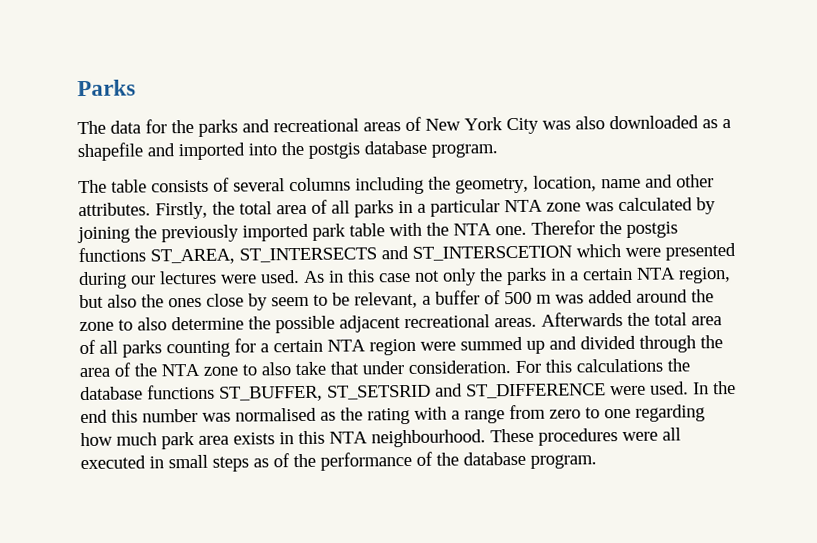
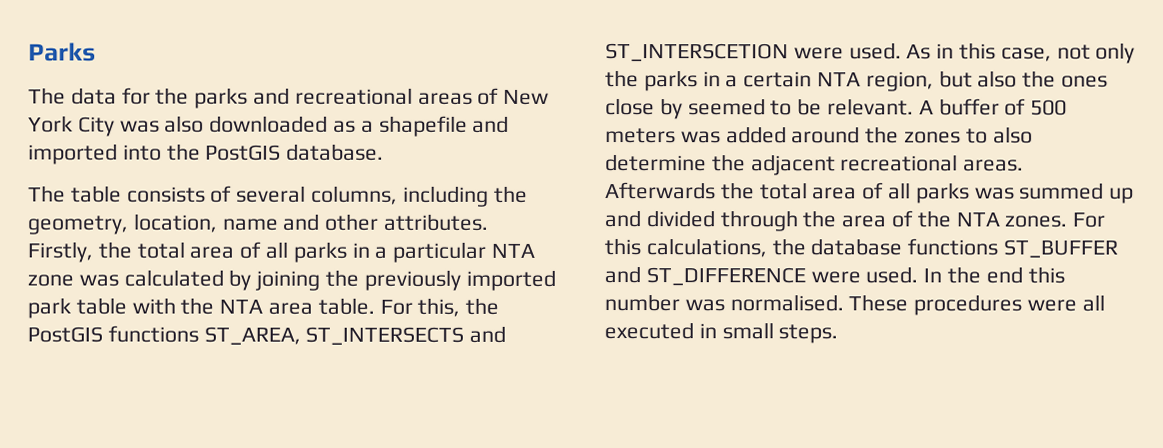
[308,140,498,159] postgis database program. -> [205,143,385,161] PostGIS database.
[289,177,351,192] columns -> [311,185,399,205] columns,
[495,220,678,238] one. Therefor the postgis -> [268,297,500,317] [27,326,103,343] area table. For this, the PostGIS
[576,242,736,261] [78,270,217,290] which were presented during our lectures -> (789, 53) none
[379,272,411,283] case -> [1000,47,1052,62] case,
[271,296,310,307] seem -> [687,98,766,116] seemed
[354,291,431,309] relevant, a -> [827,98,934,116] relevant. A
[536,294,552,304] m -> [605,128,676,144] meters
[79,321,114,332] zone -> [904,131,962,144] zones
[275,315,335,334] possible -> (746, 163) none
[166,338,456,358] counting for a certain NTA region were -> [974,187,1015,200] was
[203,360,511,376] zone to also take that under consideration. -> [1004,215,1069,228] zones.
[576,358,663,373] calculations -> [645,238,767,258] calculations,
[219,384,431,402] ST_BUFFER, ST_SETSRID -> [1003,239,1119,259] ST_BUFFER
[235,404,705,425] [80,429,486,450] normalised as the rating with a range from zero to one regarding how much park area exists in this NTA neighbourhood. -> [729,294,844,312] normalised.
[212,451,597,472] steps as of the performance of the database program. -> [778,324,839,344] steps.

